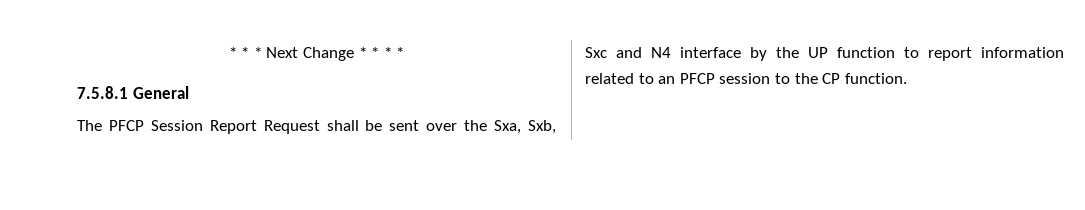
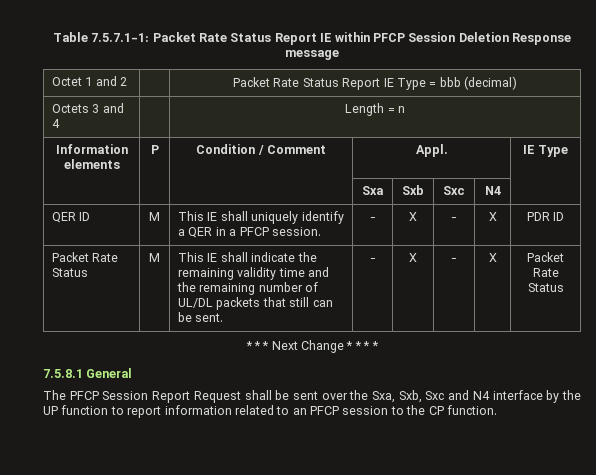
(228, 52) none -> [52,32,572,45] [285,50,339,60] [52,76,128,86] [233,76,517,90] [52,103,124,113] [52,119,61,128] [345,103,405,116] [55,144,128,154] [63,159,120,169] [150,145,159,154] [196,144,326,155] [415,144,448,157] [523,145,568,157] [362,186,384,195] [402,185,424,195] [443,186,465,195] [484,186,501,195] [52,212,91,223] [149,212,160,221] [178,211,344,224] [178,227,321,238] [369,217,376,221] [409,212,417,221] [451,217,457,221] [488,212,497,221] [526,212,565,221] [52,252,119,262] [52,268,89,277] [149,253,160,262] [178,252,317,262] [178,267,330,280] [177,282,319,295] [178,297,333,310] [178,312,224,322] [369,258,376,262] [409,253,417,262] [451,258,457,262] [488,253,497,262] [527,252,564,262] [532,268,559,277] [527,283,564,292] Table 7.5.7.1-1: Packet Rate Status Report IE within PFCP Session Deletion Response message // Octet 1 and 2 | | Packet Rate Status Report IE Type = bbb (decimal) // Octets 3 and 4 | | Length = n // Information elements | P | Condition / Comment | Appl. | IE Type // | | | Sxa | Sxb | Sxc | N4 | // QER ID | M | This IE shall uniquely identify a QER in a PFCP session. | - | X | - | X | PDR ID // Packet Rate Status | M | This IE shall indicate the remaining validity time and the remaining number of UL/DL packets that still can be sent. | - | X | - | X | Packet Rate Status //

